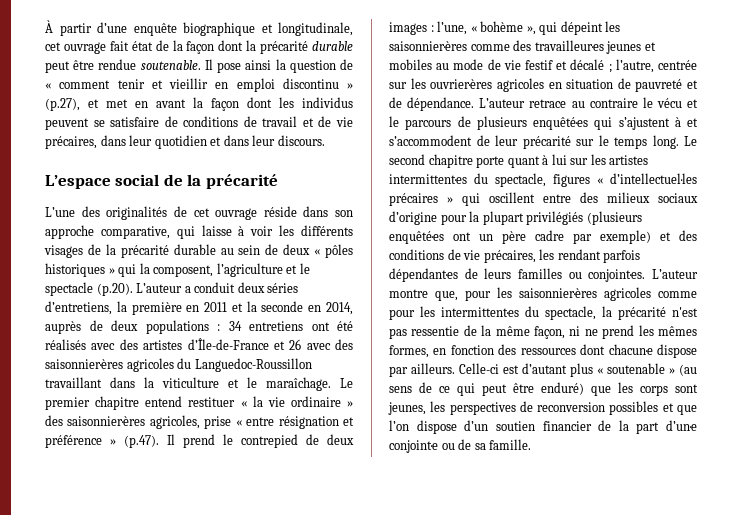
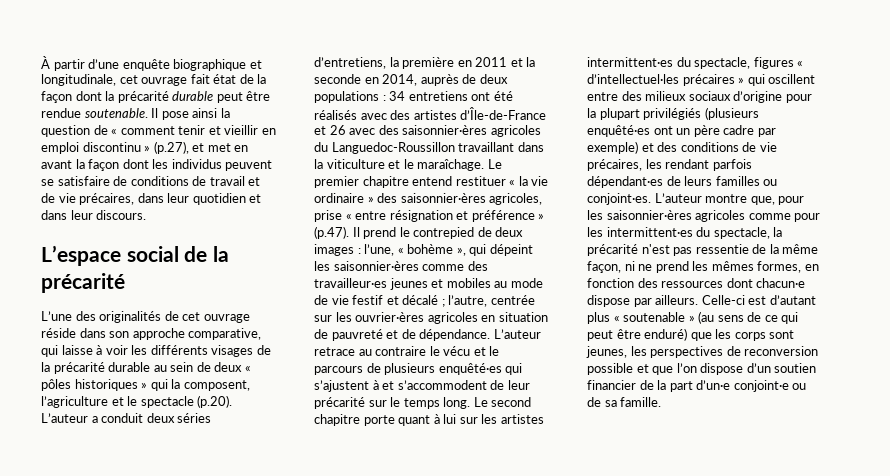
[609,401,659,415] possibles -> [587,363,633,375] possible

